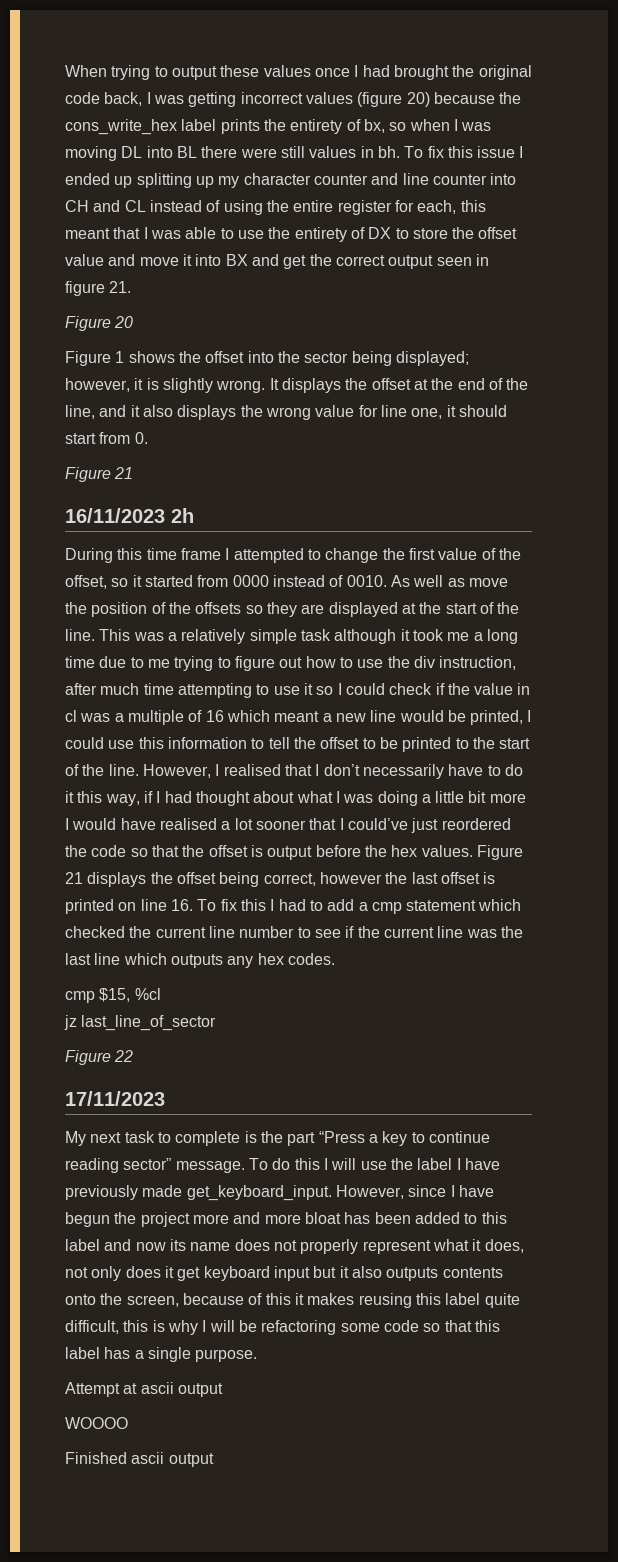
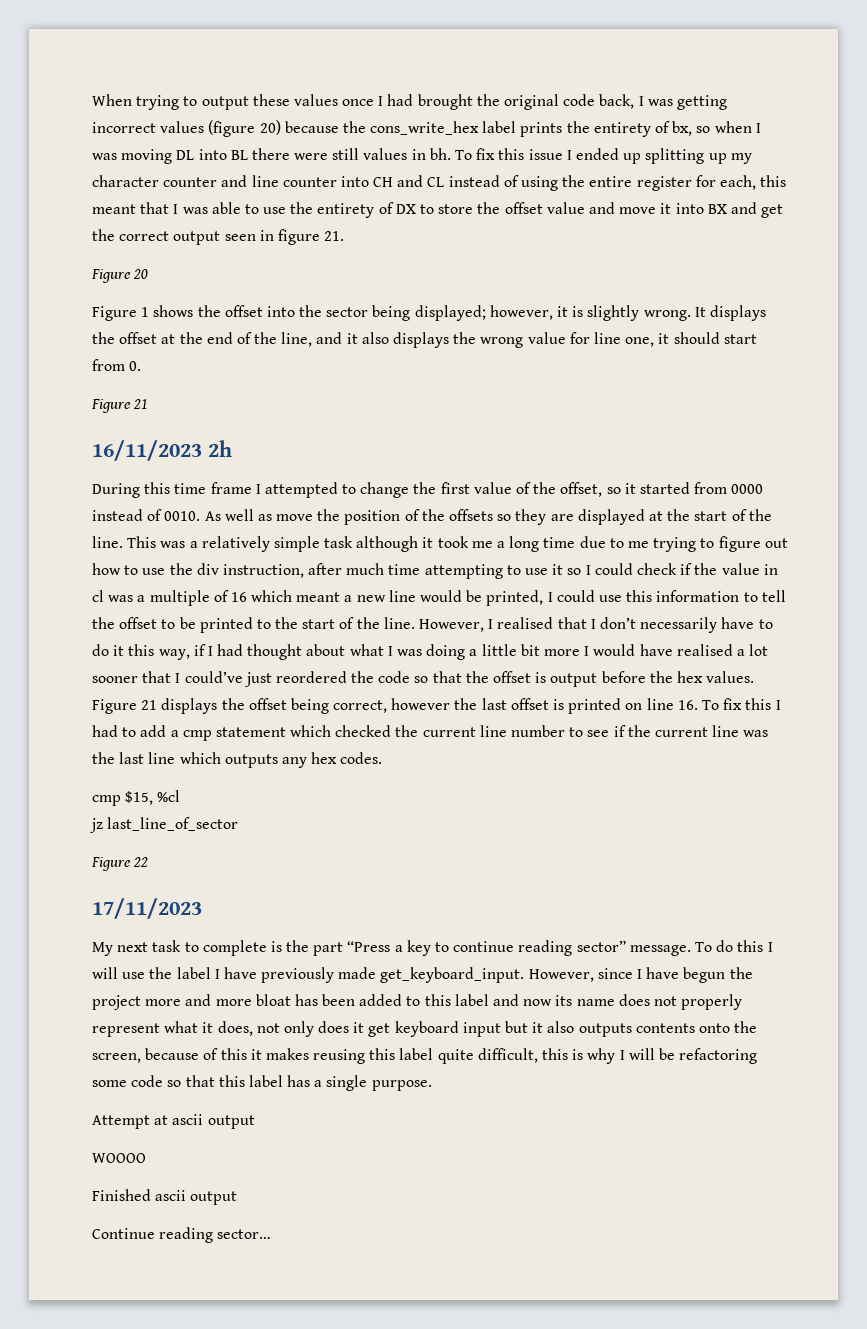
(214, 1460) none -> [92,1227,272,1243] // Continue reading sector…

